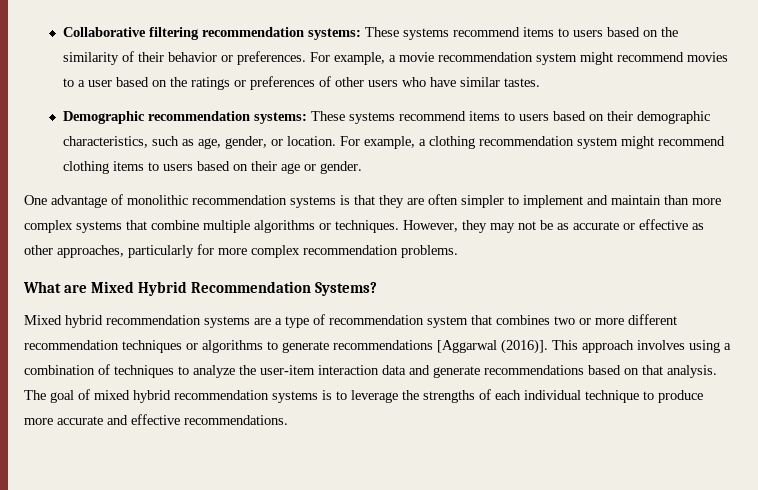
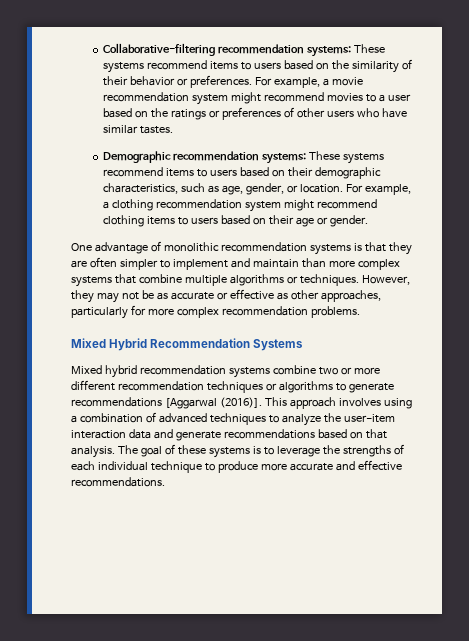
[63,27,200,40] Collaborative filtering -> [103,43,216,56] Collaborative-filtering
[23,281,87,293] What are -> (360, 312) none
[314,282,377,296] Systems? -> [253,339,304,351] Systems
[254,314,550,328] are a type of recommendation system that combines -> [272,365,316,375] combine
(110, 369) none -> [158,413,207,423] advanced
[94,390,269,403] mixed hybrid recommendation -> [177,445,206,455] these

